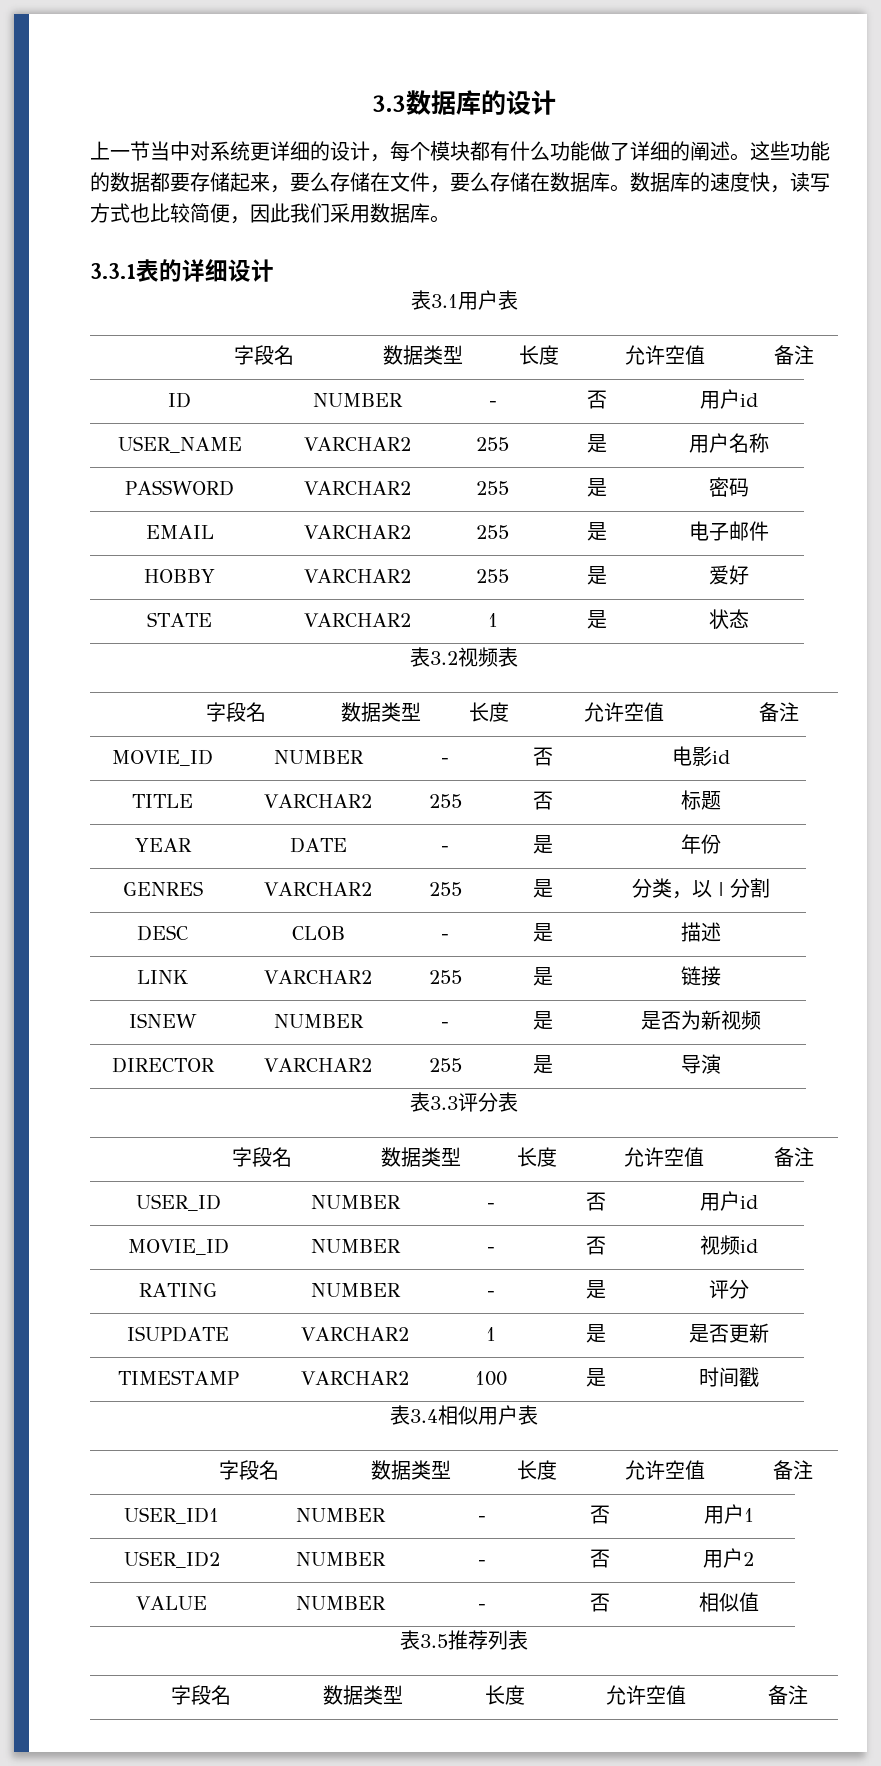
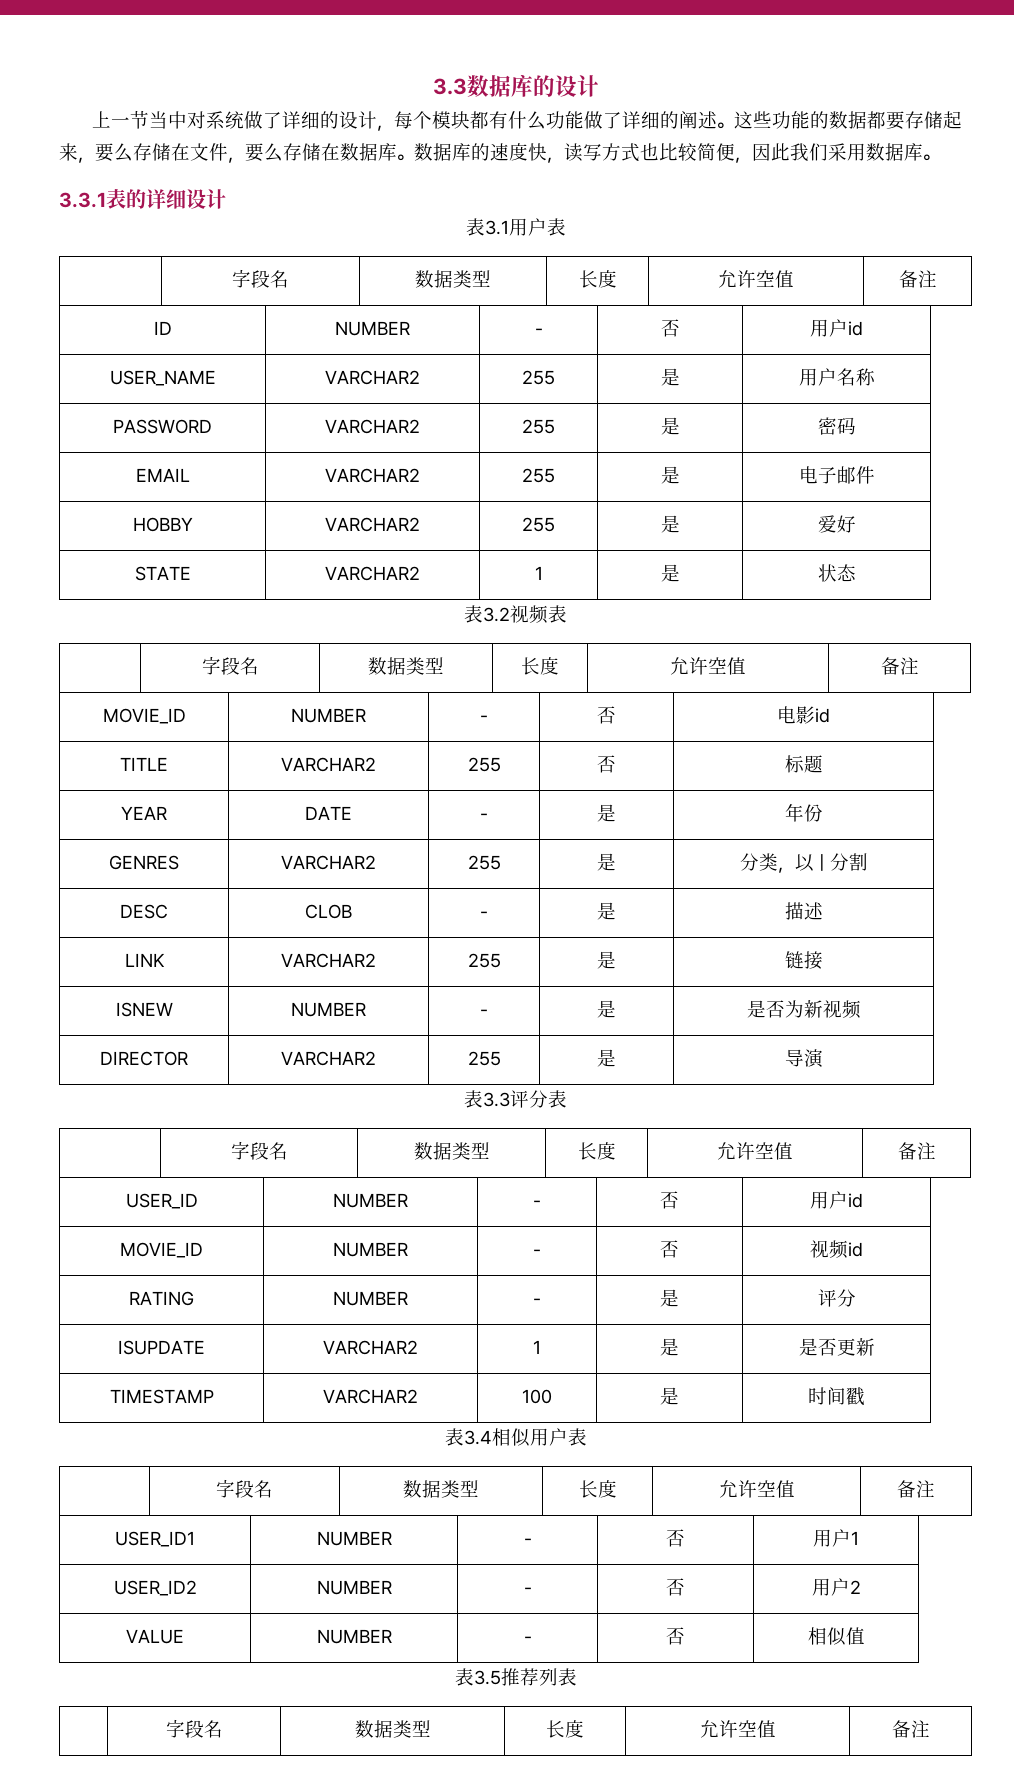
[250,142,270,161] 更 -> [243,111,282,129] 做了

